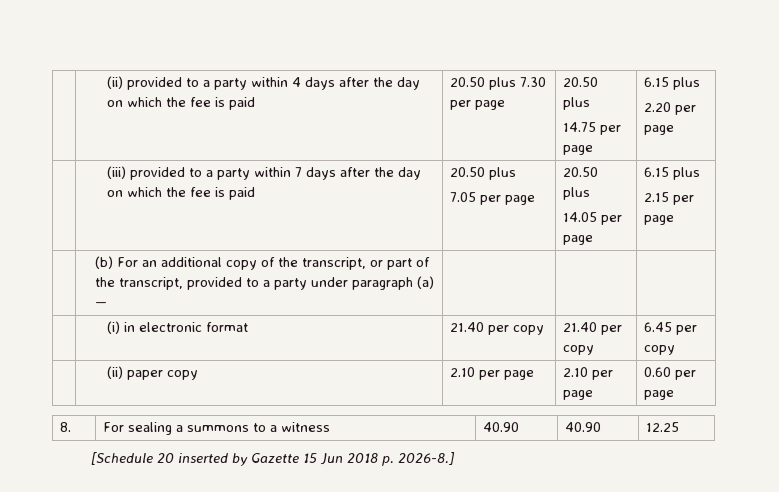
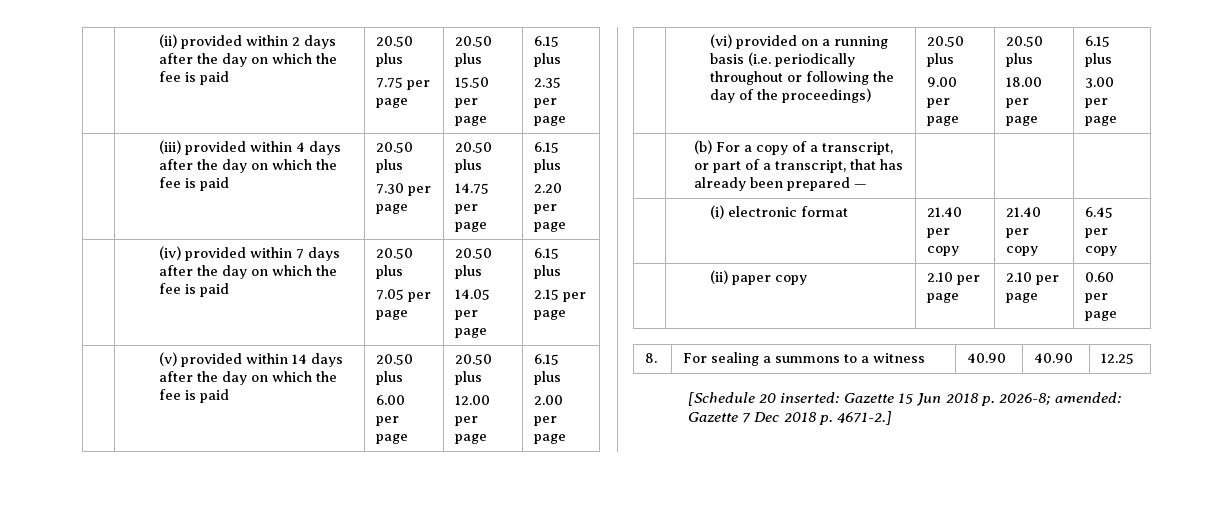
[185,78,247,90] to a party -> [246,35,337,49] [159,53,338,67] [159,71,230,85] [376,36,414,47] [376,53,404,67] [376,77,431,90] [376,98,409,108] [455,36,493,47] [455,53,483,67] [455,77,490,88] [455,98,479,108] [455,116,488,126] [534,36,560,47] [534,53,562,67] [534,77,562,88] [534,98,558,108] [534,116,567,126] [159,140,247,155] within 2 days after the day on which the fee is paid | 20.50 plus // 7.75 per page | 20.50 plus // 15.50 per page | 6.15 plus // 2.35 per page // | (iii) provided
(517, 83) none -> (404, 166) //
[106,166,250,180] (iii) provided to a party -> [159,246,247,261] (iv) provided
(675, 220) none -> [159,352,344,367] [159,371,338,385] [159,389,230,403] [376,354,414,365] [376,371,404,385] [376,395,406,405] [376,416,400,426] [376,434,409,444] [455,354,493,365] [455,371,483,385] [455,395,491,405] [455,416,479,426] [455,434,488,444] [534,354,560,365] [534,371,562,385] [534,395,564,405] [534,416,558,426] [534,434,567,444] [710,34,889,49] [710,52,856,67] [710,71,895,85] [710,88,872,103] [927,36,965,47] [927,53,955,67] [927,77,958,87] [927,98,951,108] [927,116,960,126] [1006,36,1044,47] [1006,53,1034,67] [1006,77,1043,87] [1006,98,1030,108] [1006,116,1039,126] [1085,36,1111,47] [1085,53,1113,67] [1085,77,1115,88] [1085,98,1109,108] [1085,116,1118,126] // | (v) provided within 14 days after the day on which the fee is paid | 20.50 plus // 6.00 per page | 20.50 plus // 12.00 per page | 6.15 plus // 2.00 per page // | (vi) provided on a running basis (i.e. periodically throughout or following the day of the proceedings) | 20.50 plus // 9.00 per page | 20.50 plus // 18.00 per page | 6.15 plus // 3.00 per page
[142,257,223,267] an additional -> [743,145,752,152] a
[278,257,299,267] the -> [809,145,818,152] a
[95,276,435,290] the transcript, provided to a party under paragraph (a) -> [762,159,903,173] [693,177,850,191] a transcript, that has already been prepared
[123,322,135,332] in -> (725, 212) none
[178,453,249,466] inserted by -> [780,392,840,403] inserted:
[398,452,456,465] 2026-8.] -> [999,392,1121,405] [687,411,893,425] 2026-8; amended: Gazette 7 Dec 2018 p. 4671-2.]

